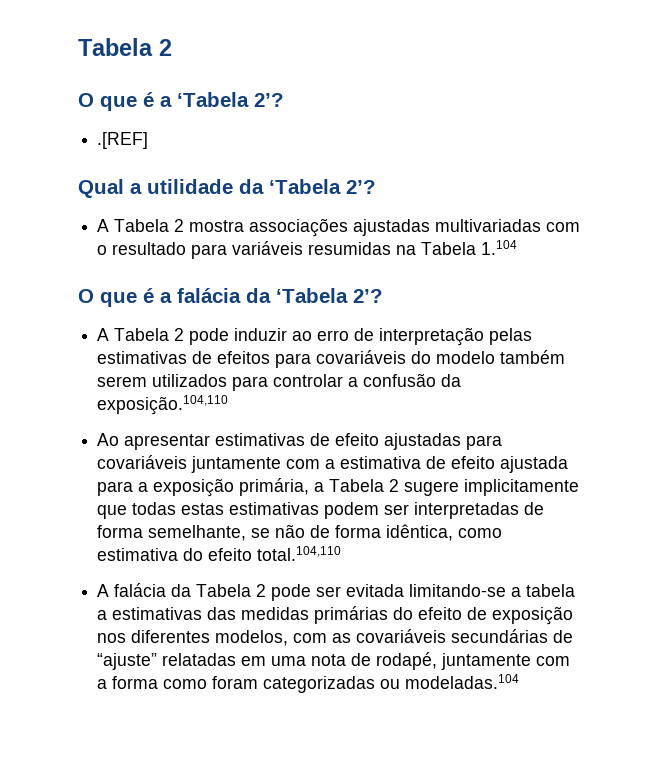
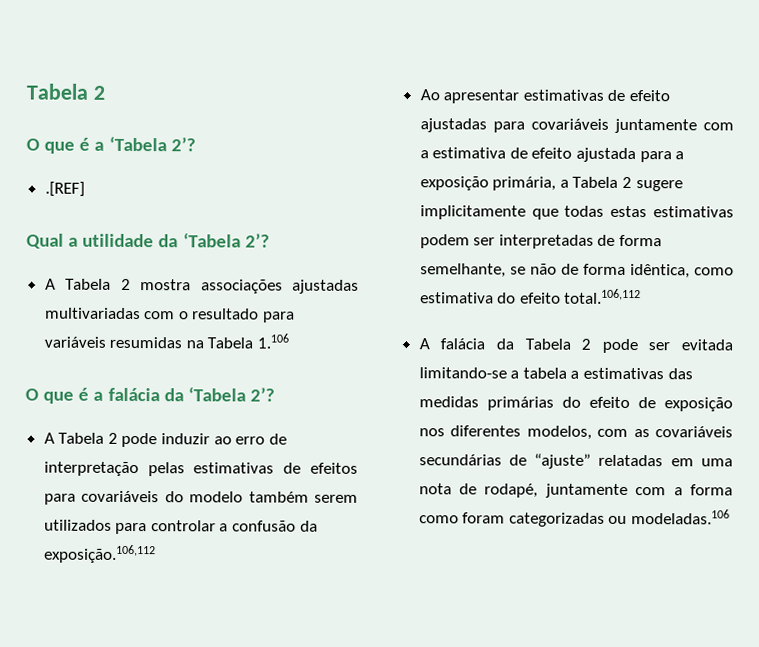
[481,240,518,255] 1.104 -> [257,333,290,349] 1.106
[97,395,229,415] exposição.104,110 -> [43,544,156,564] exposição.106,112
[257,546,342,561] total.104,110 -> [564,288,642,305] total.106,112
[405,674,520,689] modeladas.104 -> [631,509,731,525] modeladas.106

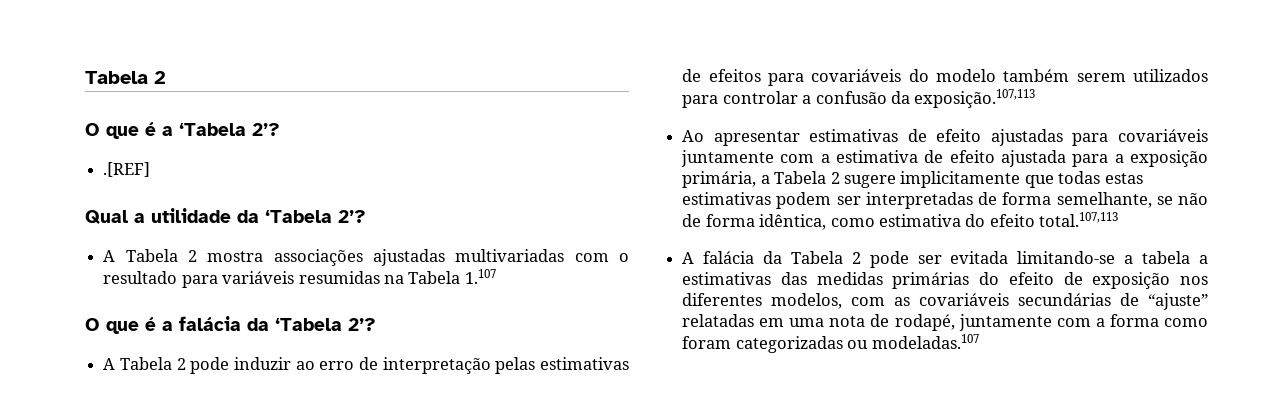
[257,333,290,349] 1.106 -> [464,269,496,284] 1.107
[43,544,156,564] exposição.106,112 -> [914,89,1036,108] exposição.107,113
[564,288,642,305] total.106,112 -> [1039,212,1119,227] total.107,113
[631,509,731,525] modeladas.106 -> [871,334,979,349] modeladas.107

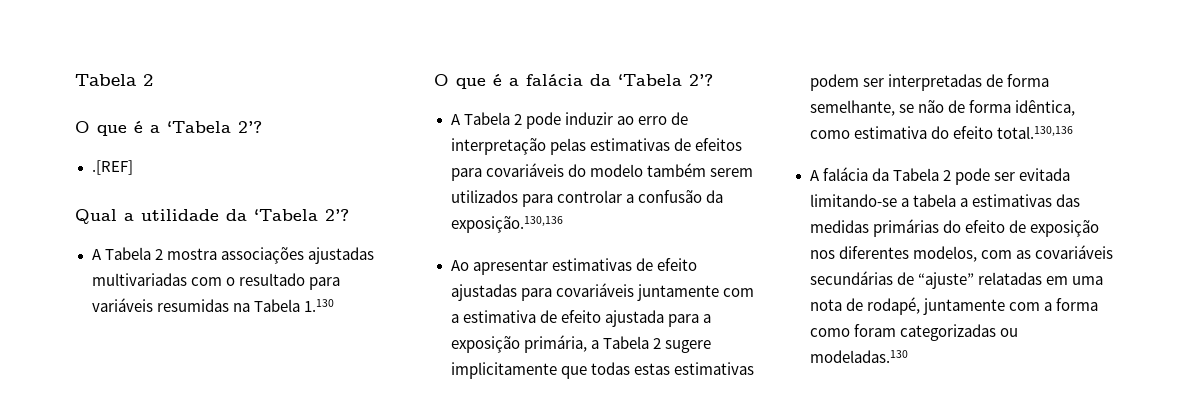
[464,269,496,284] 1.107 -> [303,299,334,312] 1.130
[914,89,1036,108] exposição.107,113 -> [450,216,563,233] exposição.130,136
[1039,212,1119,227] total.107,113 -> [996,126,1073,139] total.130,136
[871,334,979,349] modeladas.107 -> [809,350,908,363] modeladas.130

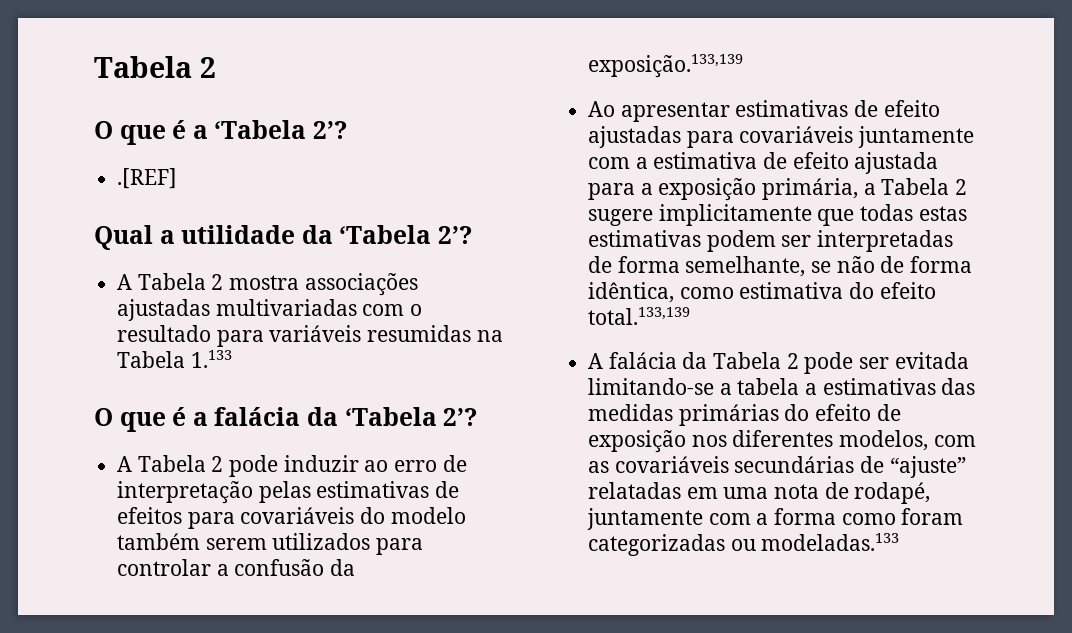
[303,299,334,312] 1.130 -> [190,350,232,368] 1.133
[450,216,563,233] exposição.130,136 -> [588,54,744,78] exposição.133,139
[996,126,1073,139] total.130,136 -> [588,307,691,325] total.133,139
[809,350,908,363] modeladas.130 -> [761,533,900,551] modeladas.133

